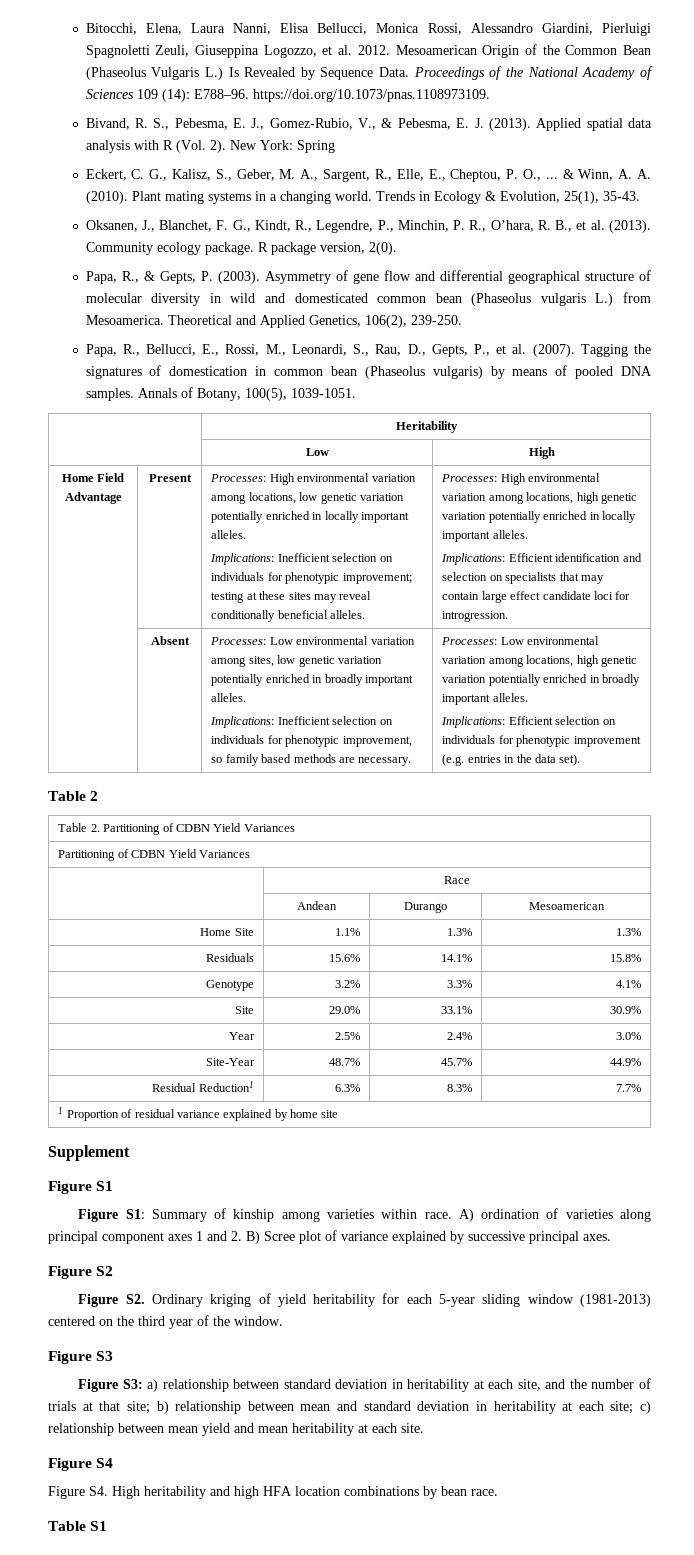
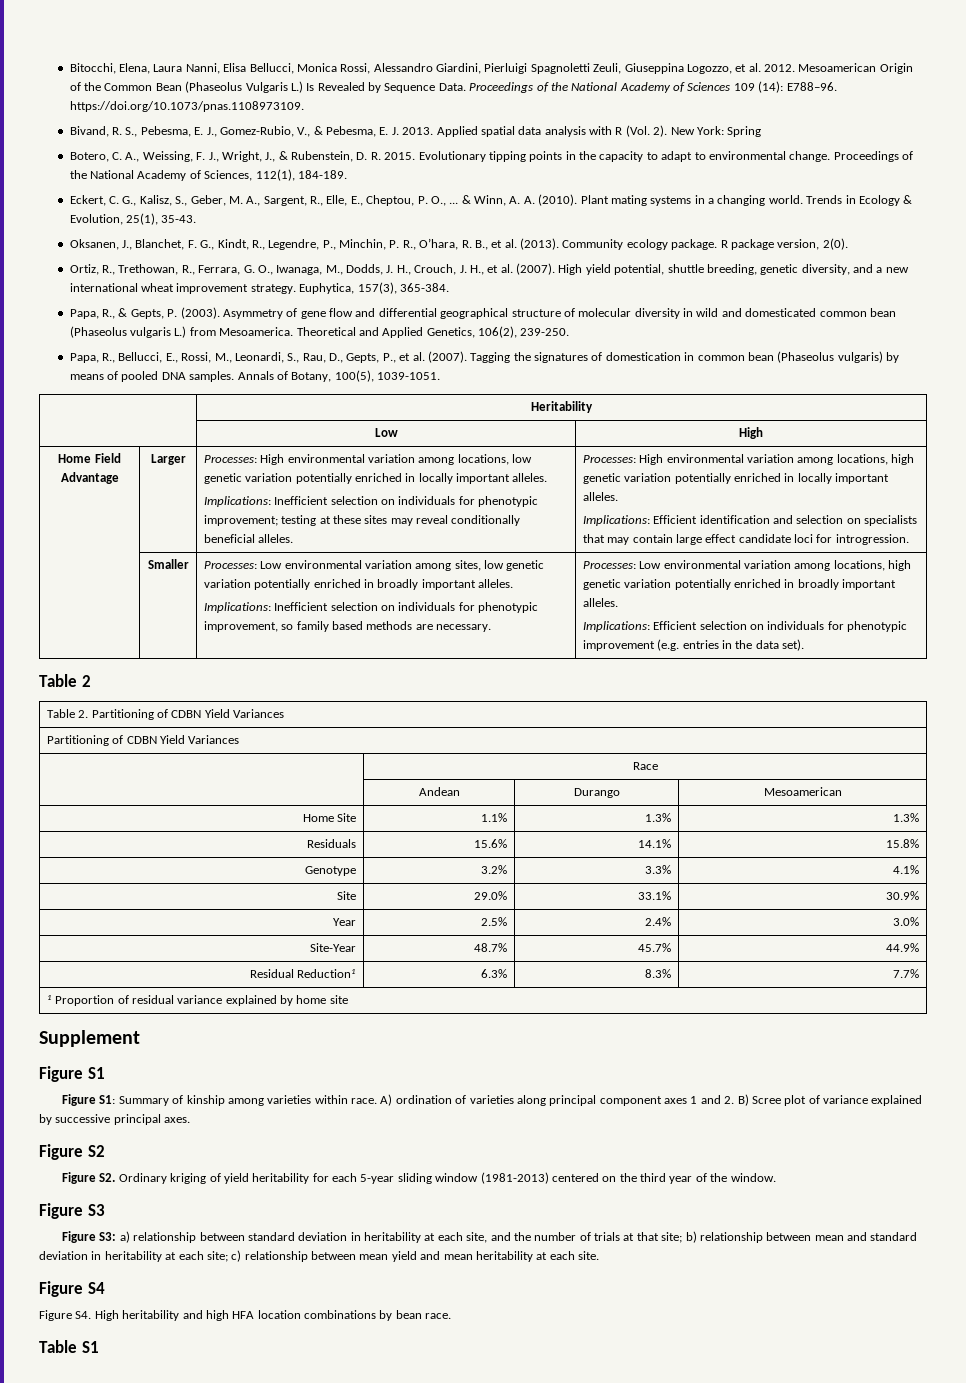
[488,118,531,131] (2013). -> [402,127,434,135] 2013.
(335, 146) none -> [69,151,914,162] [69,169,347,181] // Botero, C. A., Weissing, F. J., Wright, J., & Rubenstein, D. R. 2015. Evolutionary tipping points in the capacity to adapt to environmental change. Proceedings of the National Academy of Sciences, 112(1), 184-189.
(397, 248) none -> [69,263,909,275] [69,282,449,294] // Ortiz, R., Trethowan, R., Ferrara, G. O., Iwanaga, M., Dodds, J. H., Crouch, J. H., et al. (2007). High yield potential, shuttle breeding, genetic diversity, and a new international wheat improvement strategy. Euphytica, 157(3), 365-384.
[148,474,192,482] Present -> [150,454,186,465] Larger
[150,636,190,645] Absent -> [147,559,189,569] Smaller

